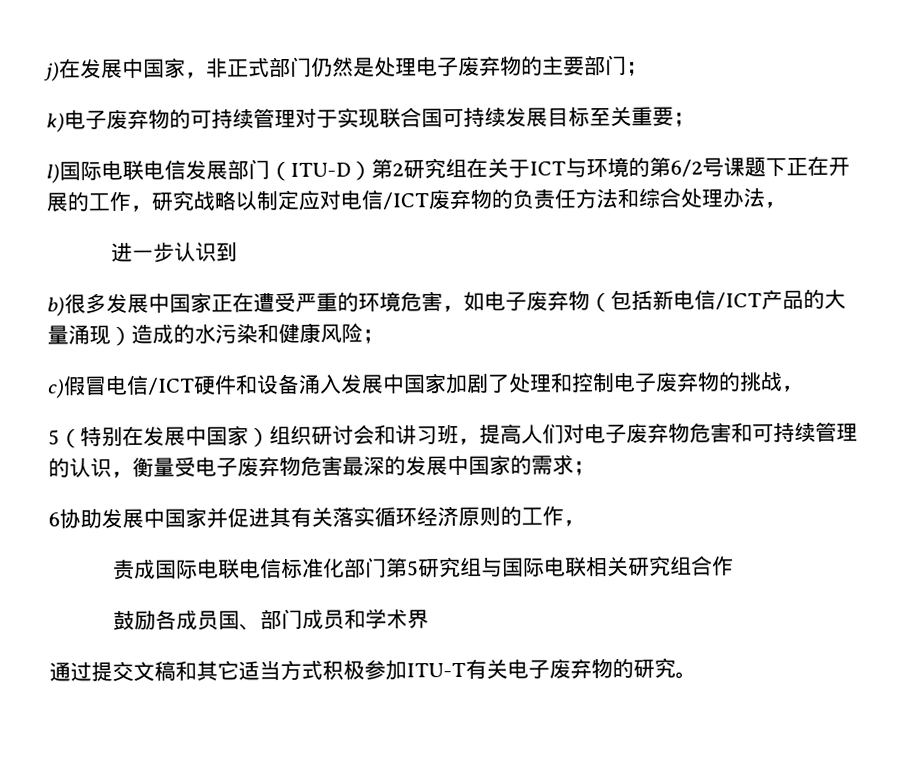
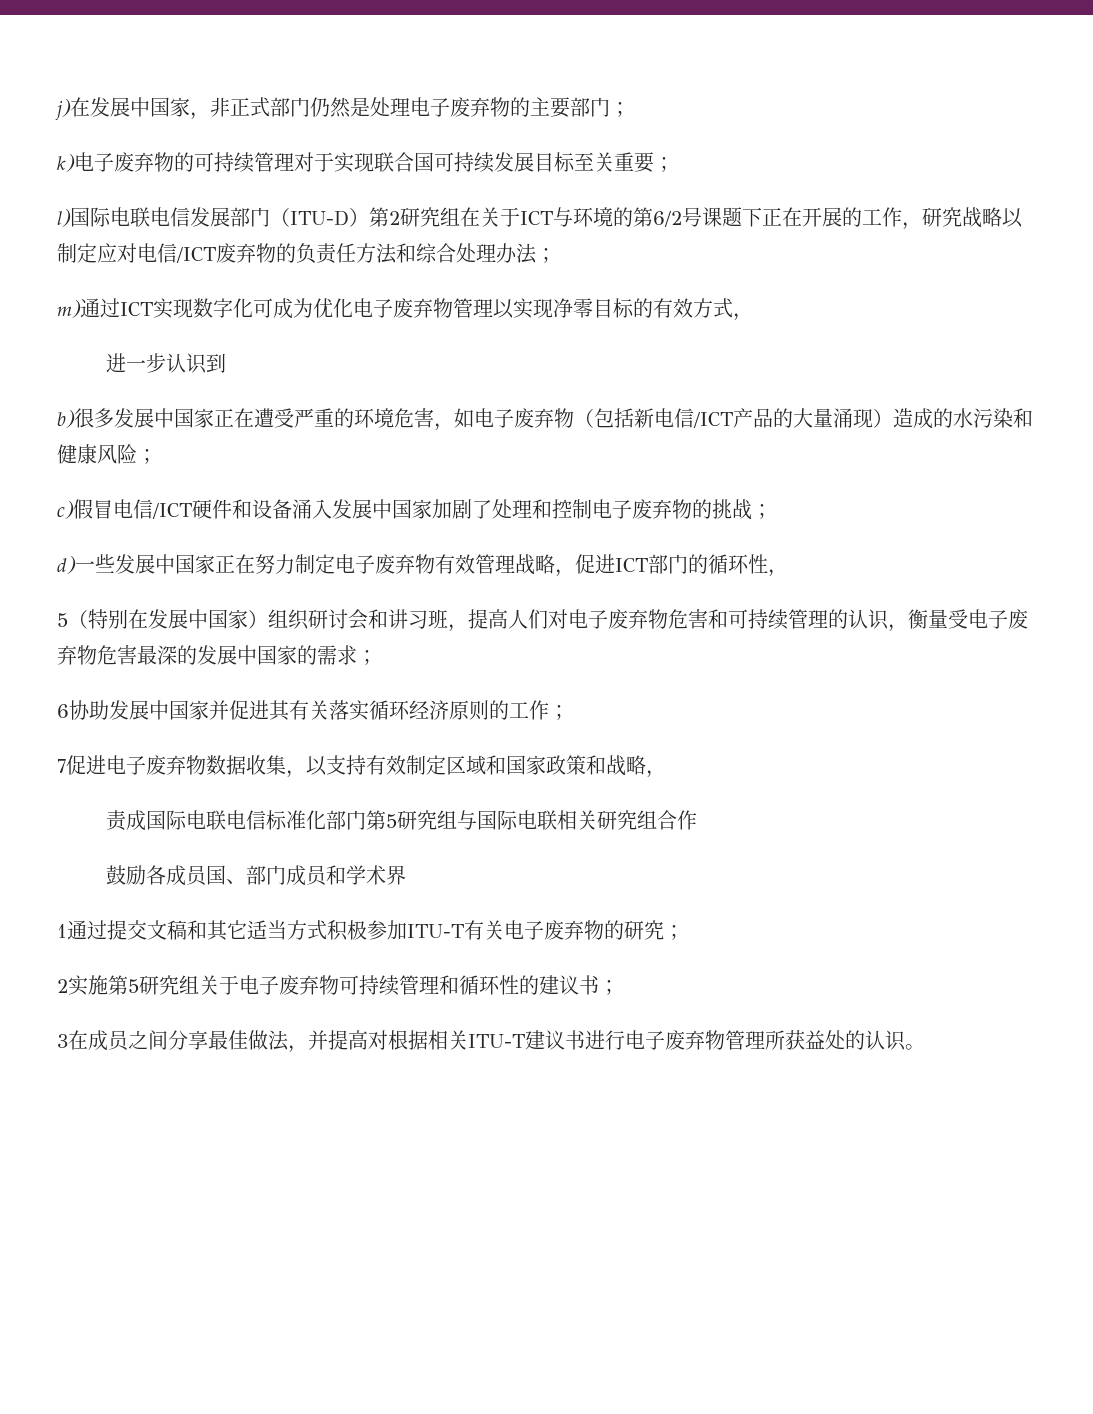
(765, 198) none -> [536,248,556,263] [57,298,733,319] ； // m)通过ICT实现数字化可成为优化电子废弃物管理以实现净零目标的有效方式
(783, 382) none -> [752,504,772,519] [57,554,768,577] ； // d)一些发展中国家正在努力制定电子废弃物有效管理战略，促进ICT部门的循环性
(564, 516) none -> [549,705,569,720] [57,755,646,778] ； // 7促进电子废弃物数据收集，以支持有效制定区域和国家政策和战略
(430, 619) none -> [57,924,67,938] 1
(676, 667) none -> [664,925,684,940] [57,975,619,996] [57,1030,906,1053] ； // 2实施第5研究组关于电子废弃物可持续管理和循环性的建议书； // 3在成员之间分享最佳做法，并提高对根据相关ITU-T建议书进行电子废弃物管理所获益处的认识

